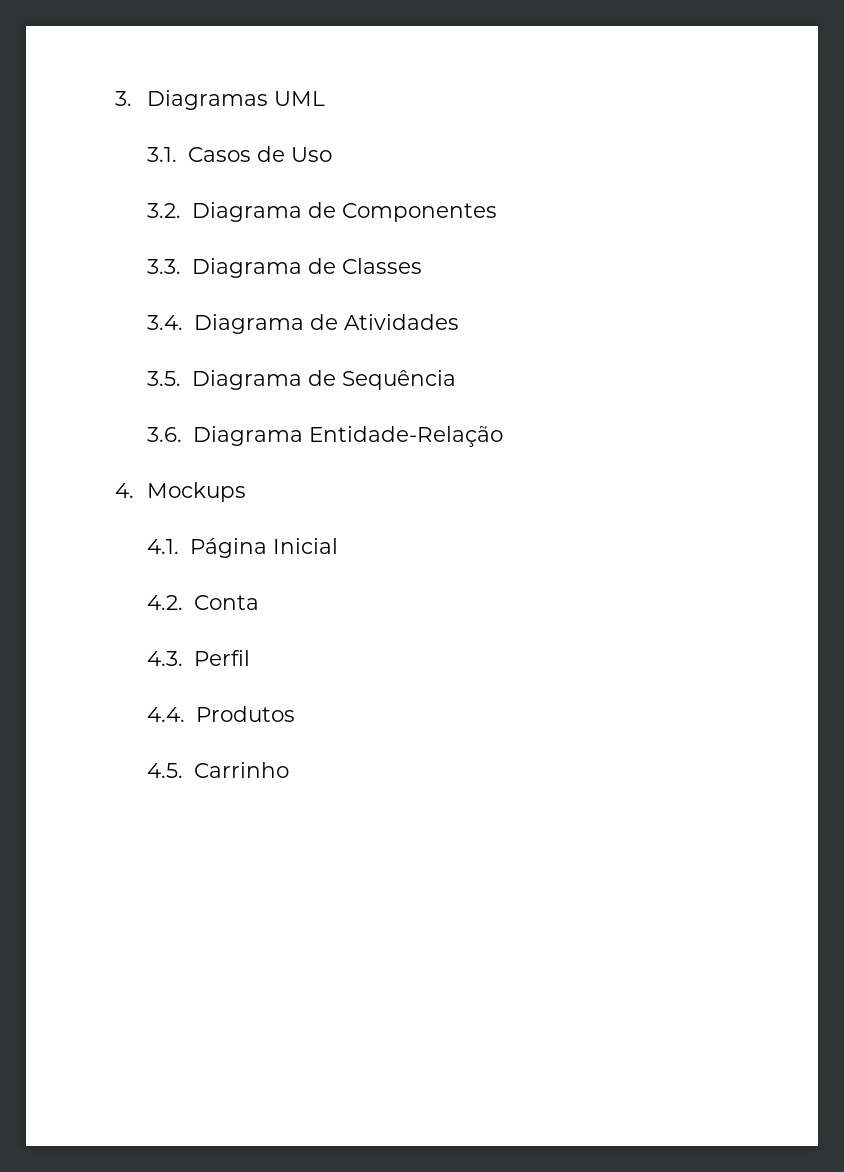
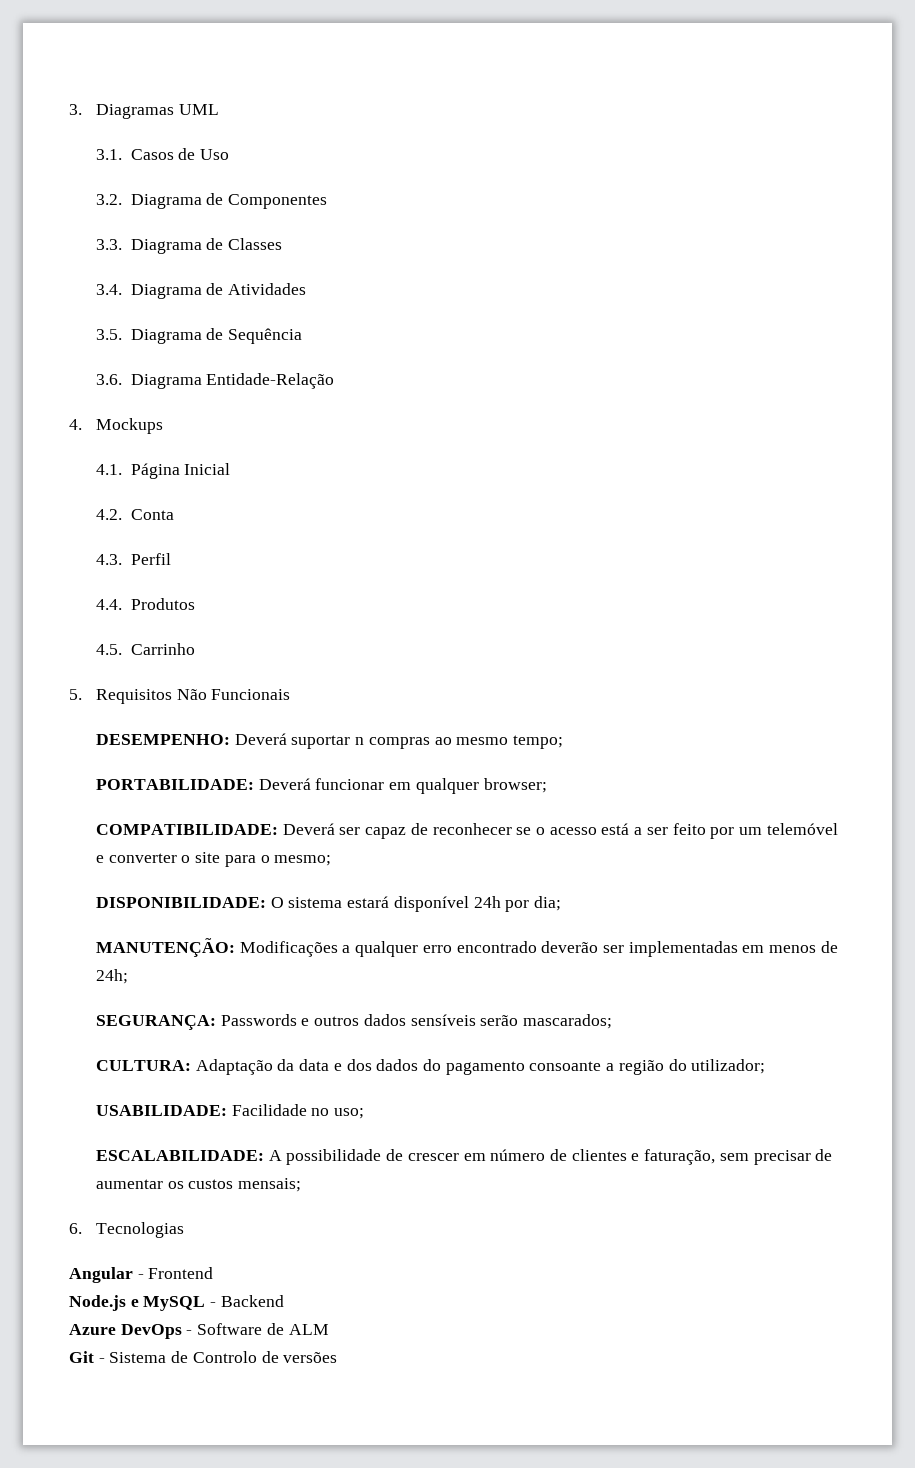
(290, 770) none -> [69,689,291,704] [95,733,563,749] [95,778,547,794] [95,823,838,839] [95,852,332,867] [95,896,561,912] [95,938,838,957] [95,969,128,984] [95,1014,612,1030] [95,1059,766,1075] [95,1104,365,1119] [95,1149,833,1165] [95,1178,302,1192] [69,1222,184,1238] [69,1267,214,1283] [69,1295,284,1311] [69,1323,329,1339] [69,1351,338,1363] // 5. Requisitos Não Funcionais // DESEMPENHO: Deverá suportar n compras ao mesmo tempo; // PORTABILIDADE: Deverá funcionar em qualquer browser; // COMPATIBILIDADE: Deverá ser capaz de reconhecer se o acesso está a ser feito por um telemóvel e converter o site para o mesmo; // DISPONIBILIDADE: O sistema estará disponível 24h por dia; // MANUTENÇÃO: Modificações a qualquer erro encontrado deverão ser implementadas em menos de 24h; // SEGURANÇA: Passwords e outros dados sensíveis serão mascarados; // CULTURA: Adaptação da data e dos dados do pagamento consoante a região do utilizador; // USABILIDADE: Facilidade no uso; // ESCALABILIDADE: A possibilidade de crescer em número de clientes e faturação, sem precisar de aumentar os custos mensais; // 6. Tecnologias // Angular - Frontend // Node.js e MySQL - Backend // Azure DevOps - Software de ALM // Git - Sistema de Controlo de versões

